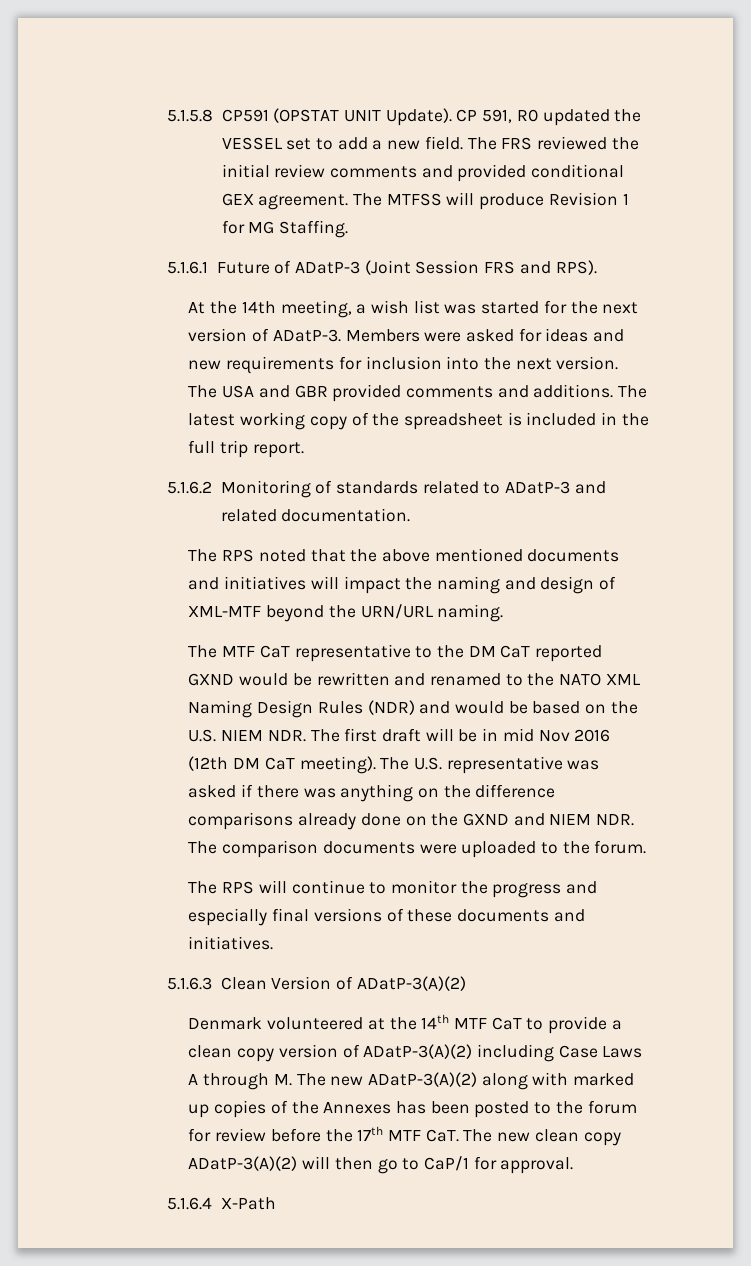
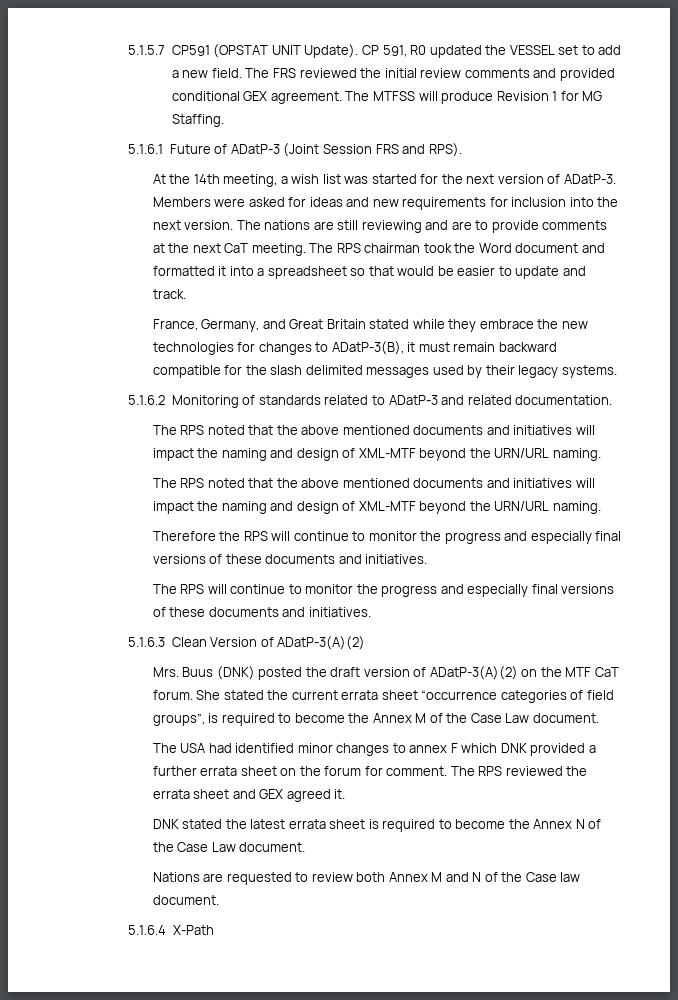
[166,109,213,122] 5.1.5.8 -> [128,45,166,55] 5.1.5.7
[222,384,648,402] [188,412,649,430] [188,440,304,458] USA and GBR provided comments and additions. The latest working copy of the spreadsheet is included in the full trip report. -> [264,220,608,233] [152,243,605,256] [152,266,586,279] [152,289,186,299] [152,319,588,332] [152,341,557,355] [152,365,617,378] nations are still reviewing and are to provide comments at the next CaT meeting. The RPS chairman took the Word document and formatted it into a spreadsheet so that would be easier to update and track. // France, Germany, and Great Britain stated while they embrace the new technologies for changes to ADatP-3(B), it must remain backward compatible for the slash delimited messages used by their legacy systems.
[222,644,603,662] [188,672,641,686] [188,700,638,718] [188,728,611,742] [188,756,600,774] [188,784,556,802] [188,812,635,830] [188,840,647,858] MTF CaT representative to the DM CaT reported GXND would be rewritten and renamed to the NATO XML Naming Design Rules (NDR) and would be based on the U.S. NIEM NDR. The first draft will be in mid Nov 2016 (12th DM CaT meeting). The U.S. representative was asked if there was anything on the difference comparisons already done on the GXND and NIEM NDR. The comparison documents were uploaded to the forum. -> [180,478,595,488] [152,501,601,514] [152,531,622,544] [152,554,428,564] RPS noted that the above mentioned documents and initiatives will impact the naming and design of XML-MTF beyond the URN/URL naming. // Therefore the RPS will continue to monitor the progress and especially final versions of these documents and initiatives.
[188,1014,622,1034] [188,1044,643,1062] [188,1072,635,1090] [188,1100,637,1118] [188,1126,621,1146] [188,1156,574,1174] Denmark volunteered at the 14th MTF CaT to provide a clean copy version of ADatP-3(A)(2) including Case Laws A through M. The new ADatP-3(A)(2) along with marked up copies of the Annexes has been posted to the forum for review before the 17th MTF CaT. The new clean copy ADatP-3(A)(2) will then go to CaP/1 for approval. -> [152,666,619,680] [152,690,614,703] [152,713,599,726] [152,743,596,756] [152,766,588,776] [152,789,346,802] [152,819,602,832] [152,842,306,852] [152,872,581,885] [152,895,219,905] Mrs. Buus (DNK) posted the draft version of ADatP-3(A)(2) on the MTF CaT forum. She stated the current errata sheet “occurrence categories of field groups”, is required to become the Annex M of the Case Law document. // The USA had identified minor changes to annex F which DNK provided a further errata sheet on the forum for comment. The RPS reviewed the errata sheet and GEX agreed it. // DNK stated the latest errata sheet is required to become the Annex N of the Case Law document. // Nations are requested to review both Annex M and N of the Case law document.

